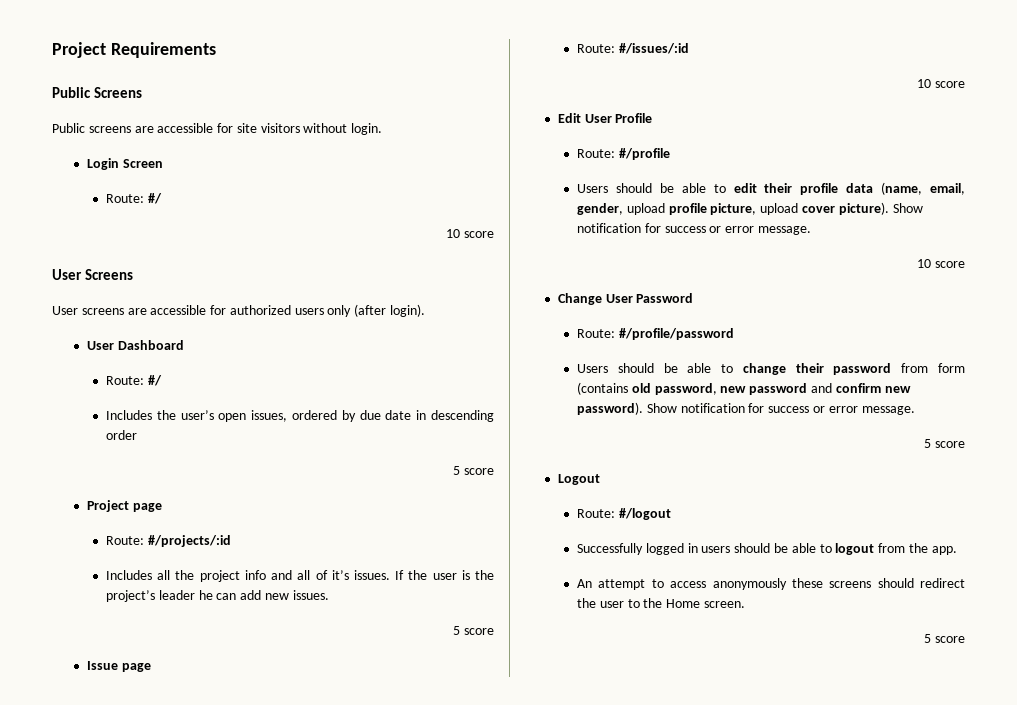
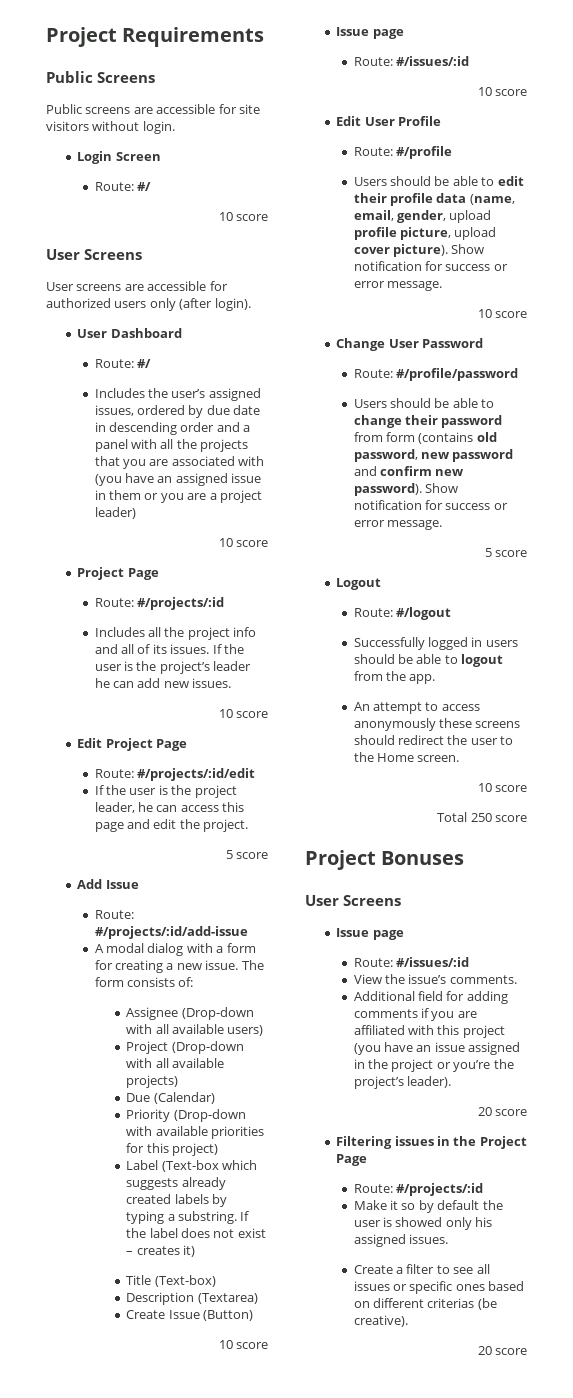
[218,413,247,422] open -> [208,388,261,401] assigned
[453,466,494,475] [86,500,162,512] // 5 score // Project page -> [216,422,251,432] [94,439,249,452] [94,456,265,469] [94,473,262,486] [94,490,262,503] [94,507,136,519] [218,538,268,547] [77,567,159,580] and a panel with all the projects that you are associated with (you have an assigned issue in them or you are a project leader) // 10 score // Project Page
[331,570,349,580] it’s -> [152,644,167,654] its
[453,626,461,635] 5 -> [218,709,268,718] [77,738,187,751] [94,768,256,781] [94,785,237,798] [94,802,245,813] [94,819,249,832] [225,850,268,859] [77,879,139,889] [94,910,134,919] [94,926,248,939] [94,943,256,956] [94,960,264,973] [94,977,194,987] [126,1007,254,1020] [126,1024,264,1036] [126,1041,244,1054] [126,1058,225,1068] [126,1075,179,1088] [126,1092,215,1104] [126,1109,246,1122] [126,1126,265,1139] [126,1143,219,1156] [126,1160,258,1172] [126,1177,226,1190] [126,1194,228,1207] [126,1211,250,1224] [126,1228,266,1238] [126,1245,196,1257] [126,1275,216,1287] [126,1292,258,1305] [126,1310,254,1321] [218,1340,233,1349] 10 score // Edit Project Page // Route: #/projects/:id/edit // If the user is the project leader, he can access this page and edit the project. // 5 score // Add Issue // Route: #/projects/:id/add-issue // A modal dialog with a form for creating a new issue. The form consists of: // Assignee (Drop-down with all available users) // Project (Drop-down with all available projects) // Due (Calendar) // Priority (Drop-down with available priorities for this project) // Label (Text-box which suggests already created labels by typing a substring. If the label does not exist – creates it) // Title (Text-box) // Description (Textarea) // Create Issue (Button) // 10
[924,634,965,643] 5 score -> [477,783,527,792] [437,812,527,822] [305,850,465,870] [305,895,401,906] [336,928,404,940] [353,957,470,967] [353,974,517,984] [353,991,508,1004] [353,1008,477,1021] [353,1025,505,1038] [353,1042,521,1055] [353,1059,514,1072] [353,1076,452,1089] [477,1107,527,1116] [336,1136,527,1149] [336,1154,368,1166] [353,1183,484,1196] [353,1200,503,1213] [353,1217,493,1230] [353,1234,449,1247] [353,1264,490,1274] [353,1281,525,1294] [353,1298,497,1310] [353,1315,408,1327] [477,1346,527,1355] 10 score // Total 250 score // Project Bonuses // User Screens // Issue page // Route: #/issues/:id // View the issue’s comments. // Additional field for adding comments if you are affiliated with this project (you have an issue assigned in the project or you’re the project’s leader). // 20 score // Filtering issues in the Project Page // Route: #/projects/:id // Make it so by default the user is showed only his assigned issues. // Create a filter to see all issues or specific ones based on different criterias (be creative). // 20 score

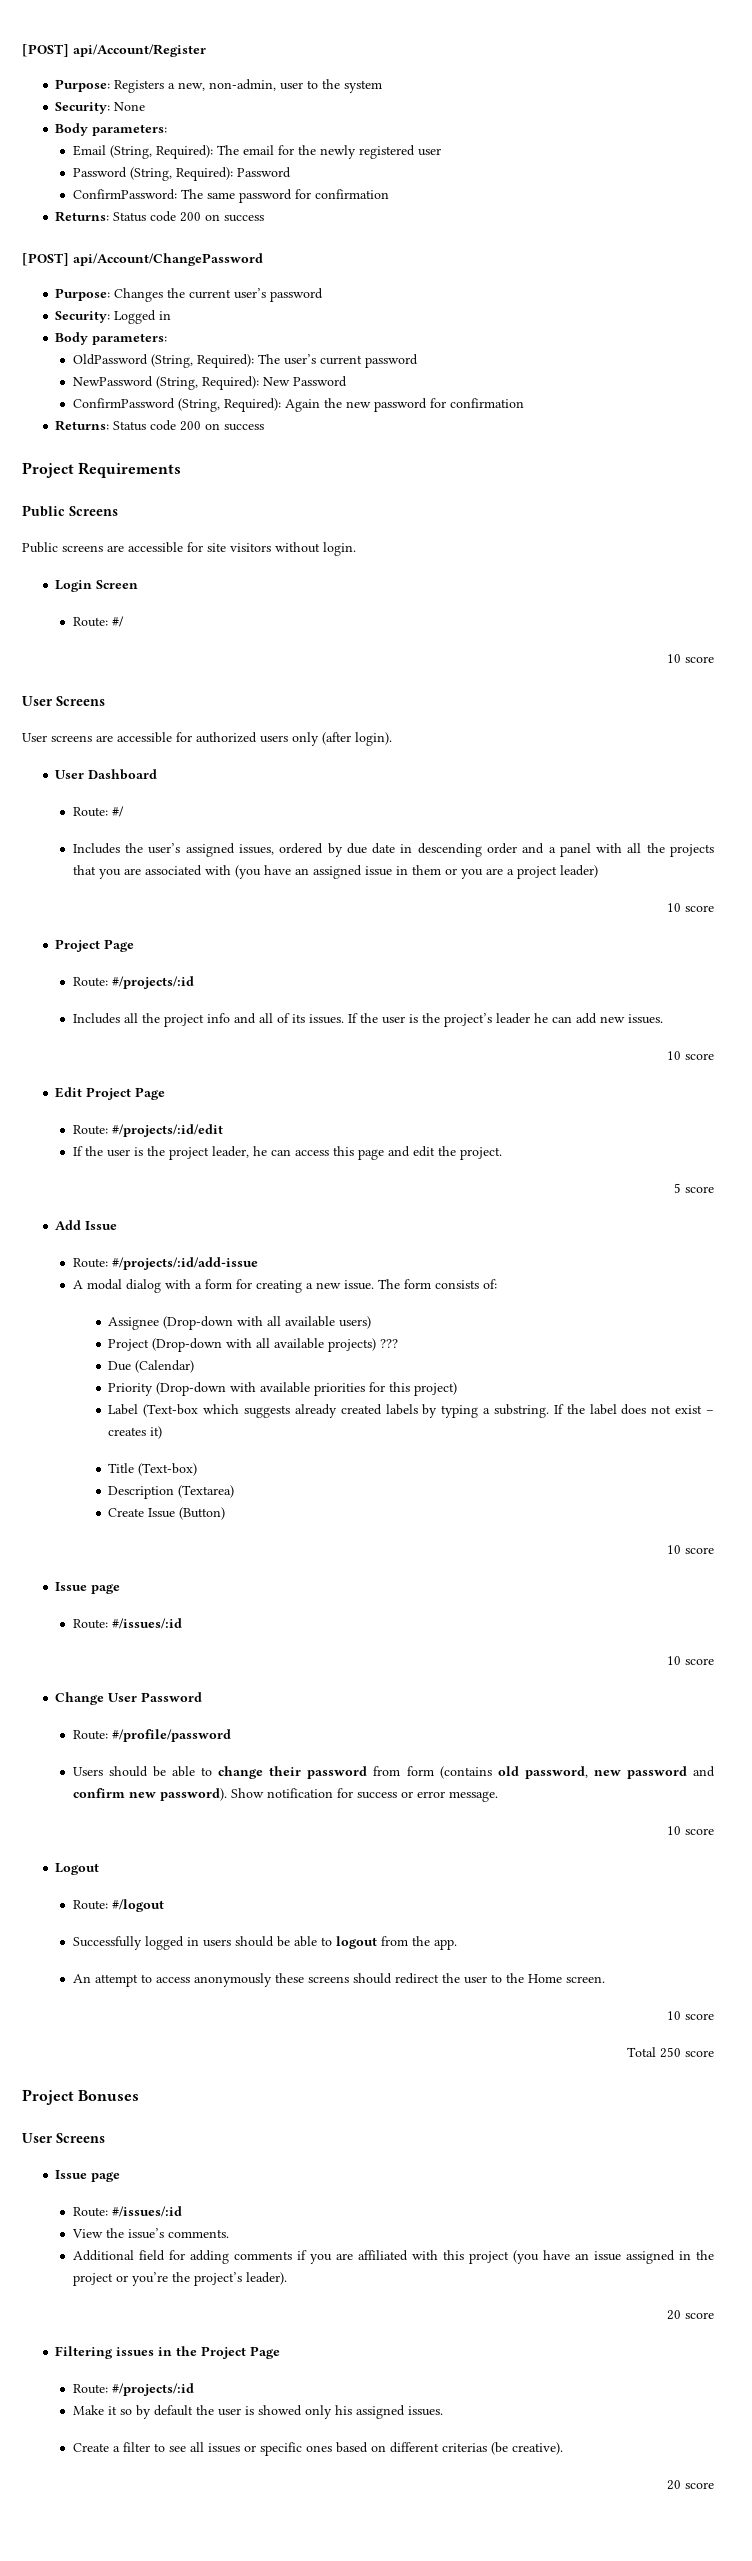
(46, 37) none -> [22,44,206,57] [55,79,383,93] [55,102,146,114] [55,123,168,136] [72,145,441,159] [72,167,291,181] [72,189,389,203] [55,211,265,222] [22,253,263,266] [55,288,324,302] [55,310,172,324] [55,332,168,345] [72,354,418,368] [72,376,347,390] [72,398,524,412] [55,420,265,431] [POST] api/Account/Register // Purpose: Registers a new, non-admin, user to the system // Security: None // Body parameters: // Email (String, Required): The email for the newly registered user // Password (String, Required): Password // ConfirmPassword: The same password for confirmation // Returns: Status code 200 on success // [POST] api/Account/ChangePassword // Purpose: Changes the current user’s password // Security: Logged in // Body parameters: // OldPassword (String, Required): The user’s current password // NewPassword (String, Required): New Password // ConfirmPassword (String, Required): Again the new password for confirmation // Returns: Status code 200 on success //
(179, 1081) none -> [380,1339,399,1348] ???
[336,116,441,126] [353,146,453,159] [353,176,524,186] [353,193,515,206] [353,210,492,223] [353,227,497,240] [353,244,485,257] [353,261,508,271] [353,281,443,291] [477,309,527,318] // Edit User Profile // Route: #/profile // Users should be able to edit their profile data (name, email, gender, upload profile picture, upload cover picture). Show notification for success or error message. // 10 score -> (714, 1661) none
[484,548,492,557] 5 -> [667,1826,681,1835] 10

